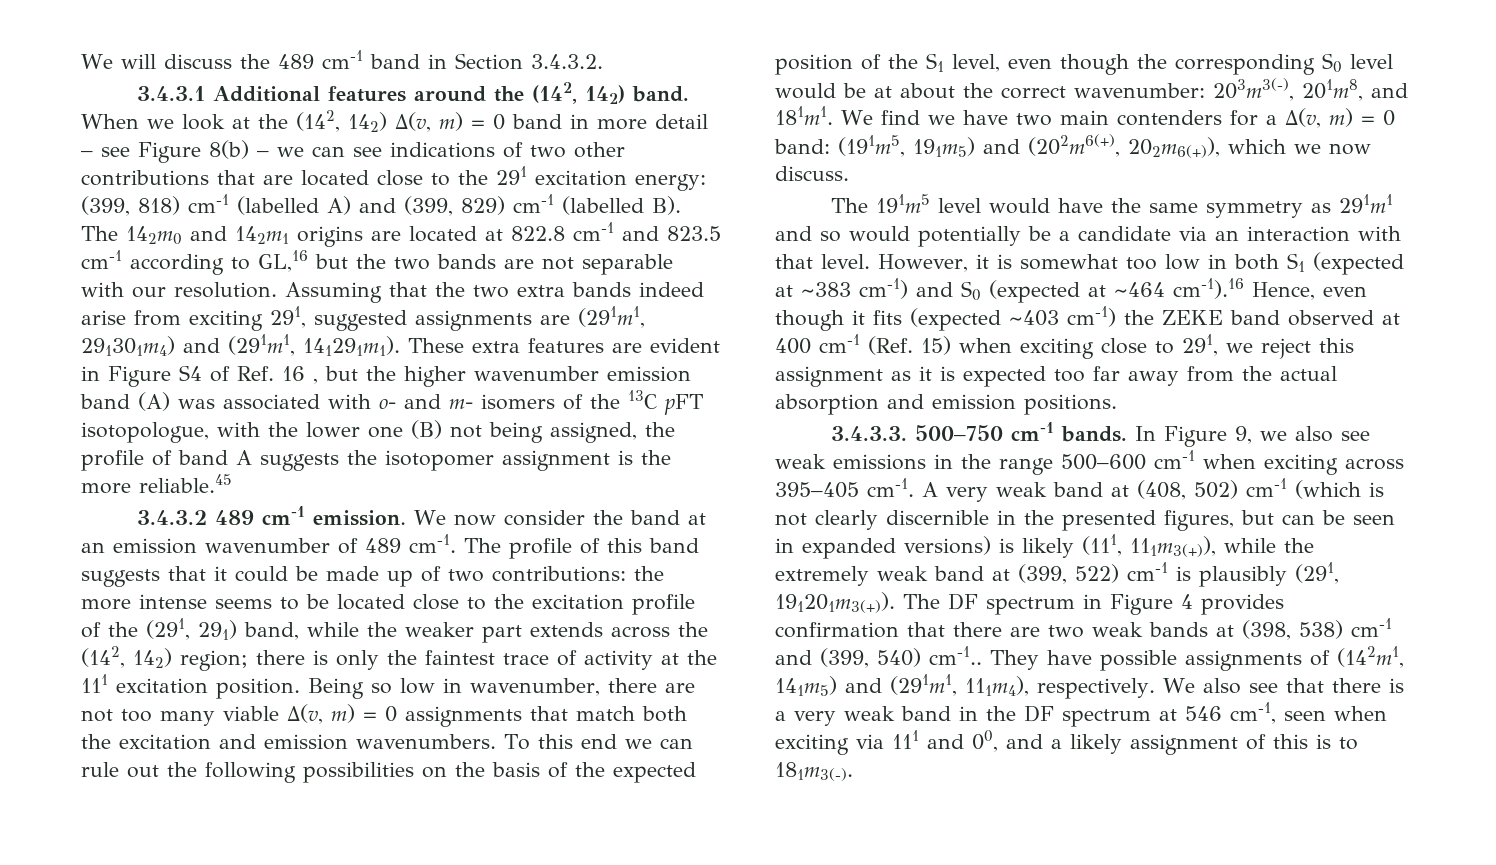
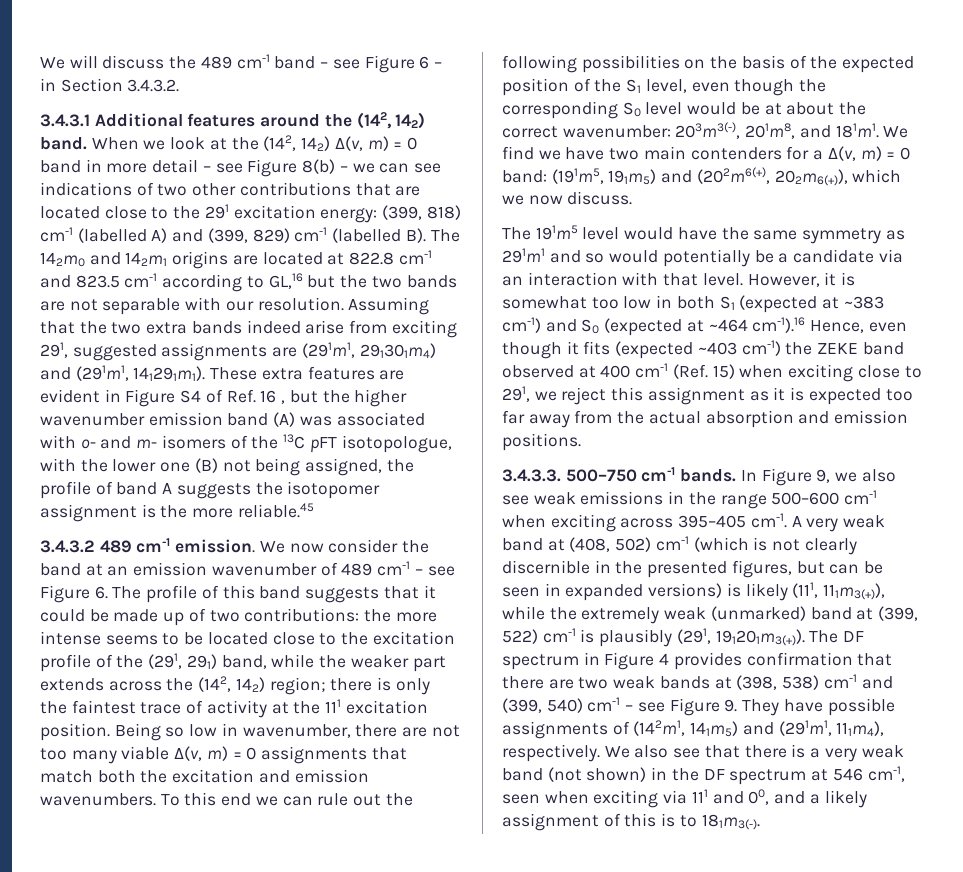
(420, 61) none -> [320,55,442,73] – see Figure 6 –
[409,534,456,553] cm-1. -> [377,561,455,576] [40,585,108,603] cm-1 – see Figure 6.
(928, 573) none -> [710,606,806,621] (unmarked)
[929,646,982,665] cm-1.. -> [587,697,738,716] cm-1 – see Figure 9.
(951, 713) none -> [547,767,647,782] (not shown)

